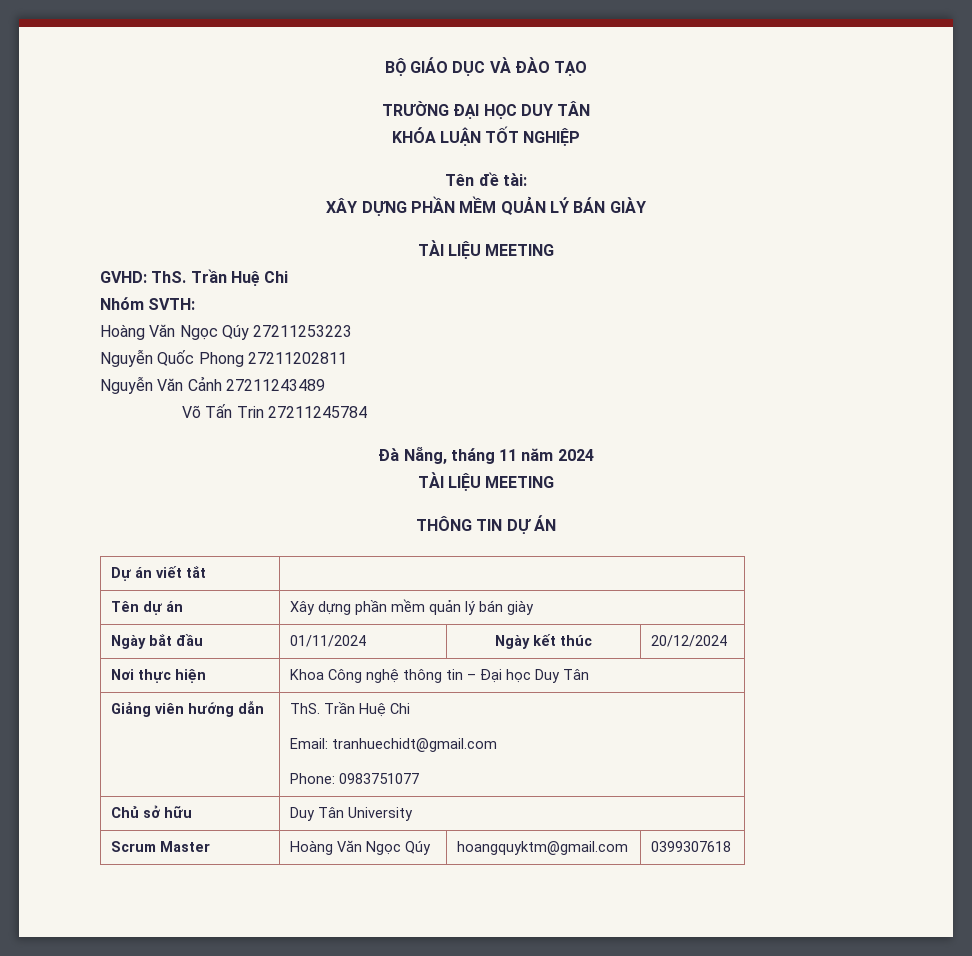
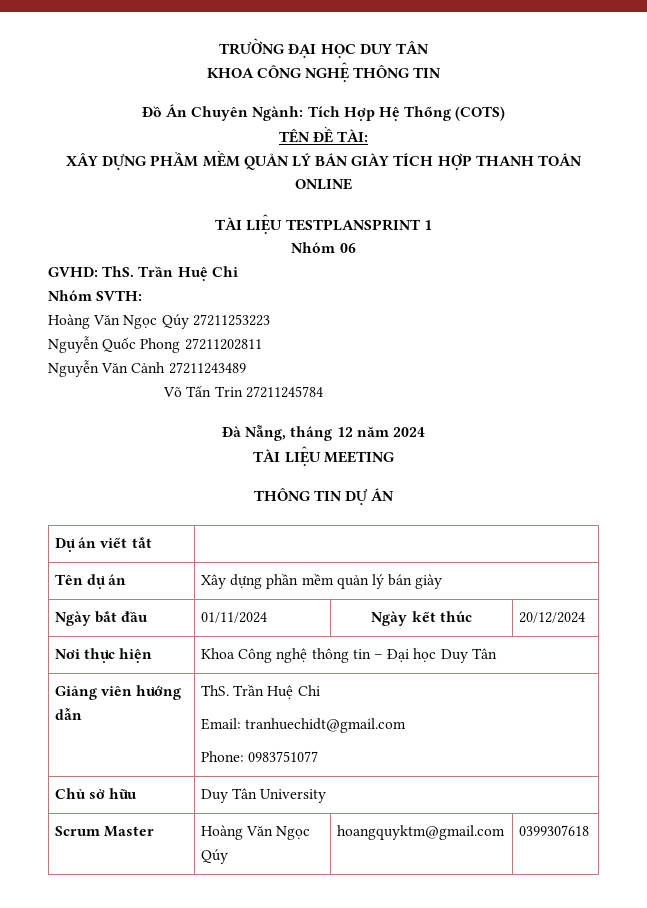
[384,57,588,76] BỘ GIÁO DỤC VÀ ĐÀO TẠO // -> (219, 46) none
[391,126,581,146] [445,172,527,186] KHÓA LUẬN TỐT NGHIỆP // Tên đề tài: -> [206,62,442,82] [141,104,506,121] [278,126,369,143] KHOA CÔNG NGHỆ THÔNG TIN // Đồ Án Chuyên Ngành: Tích Hợp Hệ Thống (COTS) // TÊN ĐỀ TÀI:
[411,196,456,213] PHẦN -> [150,151,199,167] PHẦM
[417,240,555,259] // TÀI LIỆU MEETING -> [393,153,583,170] [295,178,352,190] [215,214,432,234] [291,242,356,253] TÍCH HỢP THANH TOÁN ONLINE // TÀI LIỆU TESTPLANSPRINT 1 // Nhóm 06
[499,449,518,461] 11 -> [336,427,353,437] 12

